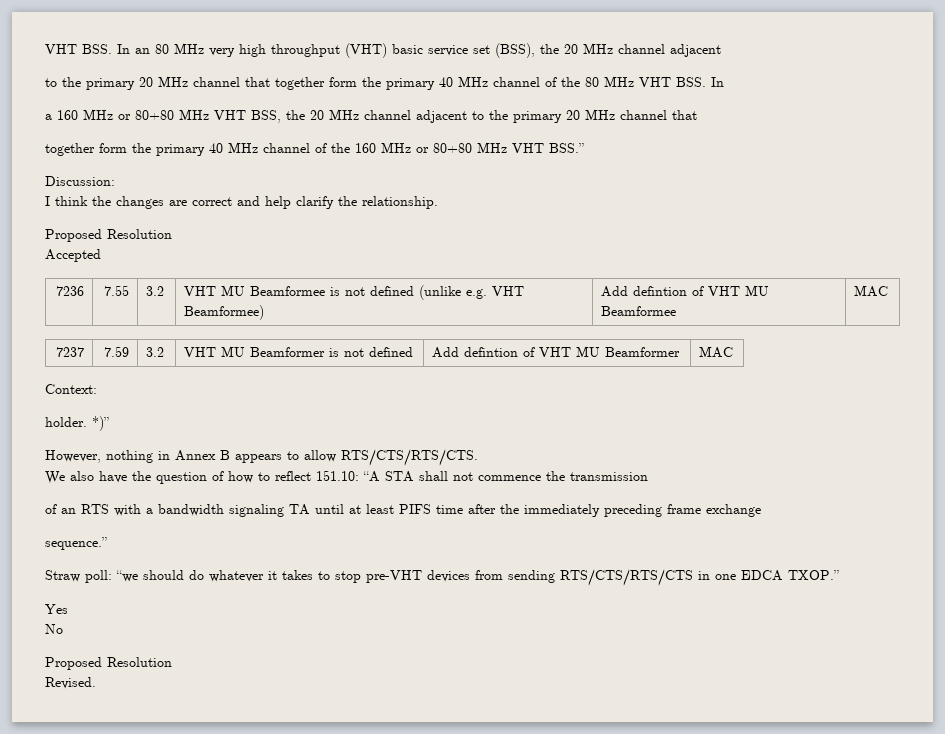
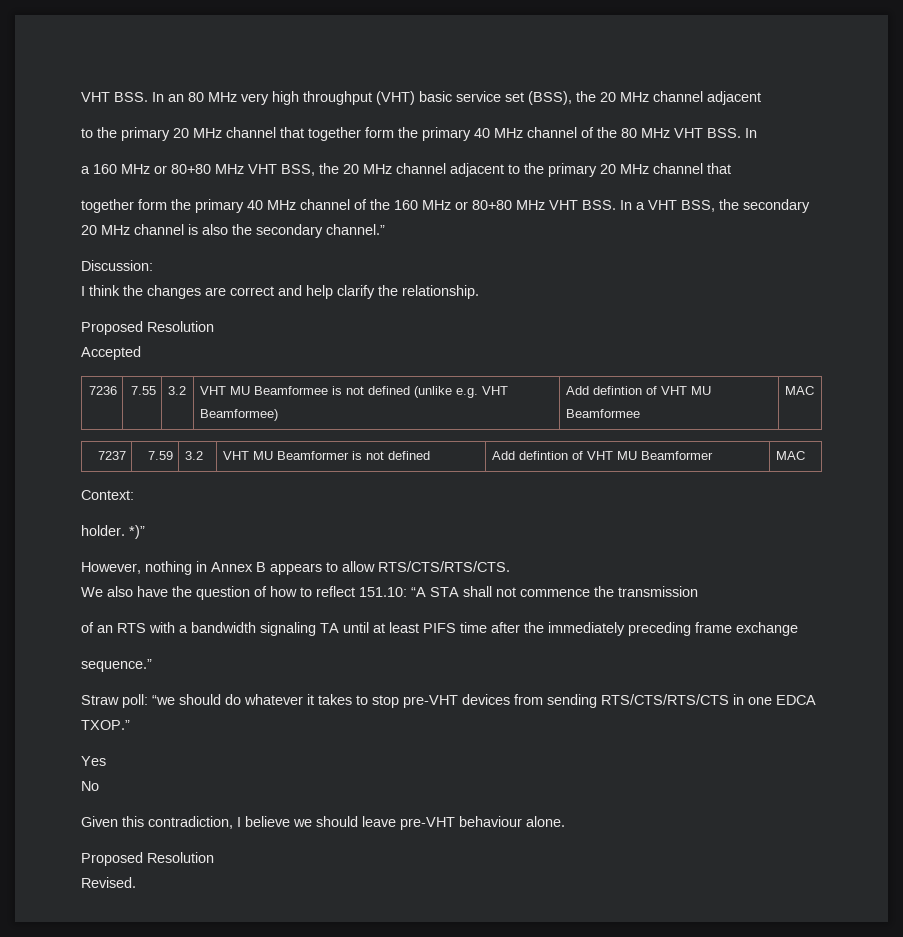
[549,143,584,153] BSS.” -> [582,199,810,213] [81,224,385,238] BSS. In a VHT BSS, the secondary 20 MHz channel is also the secondary channel.”
(63, 629) none -> [81,816,565,830] // Given this contradiction, I believe we should leave pre-VHT behaviour alone.

